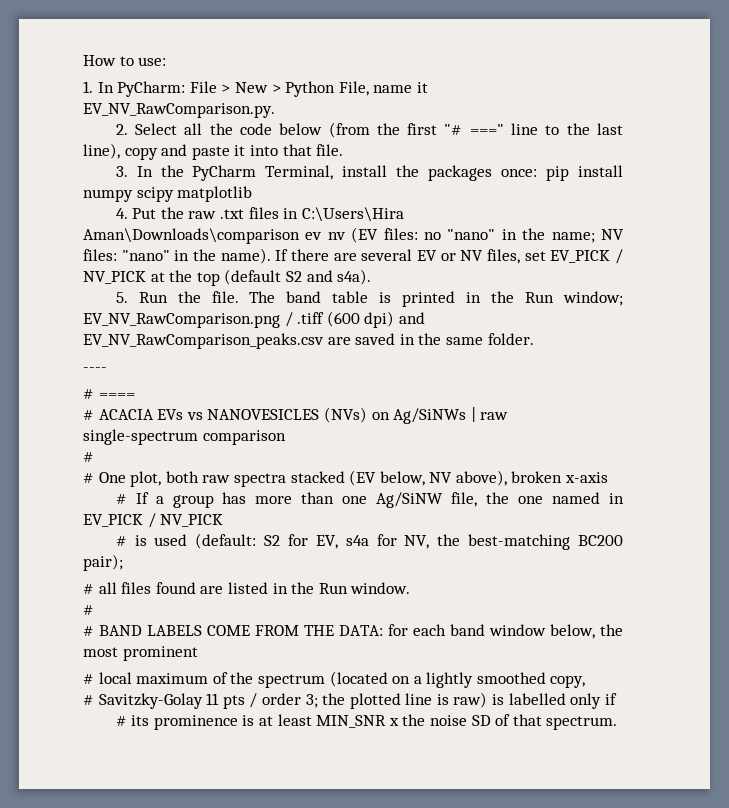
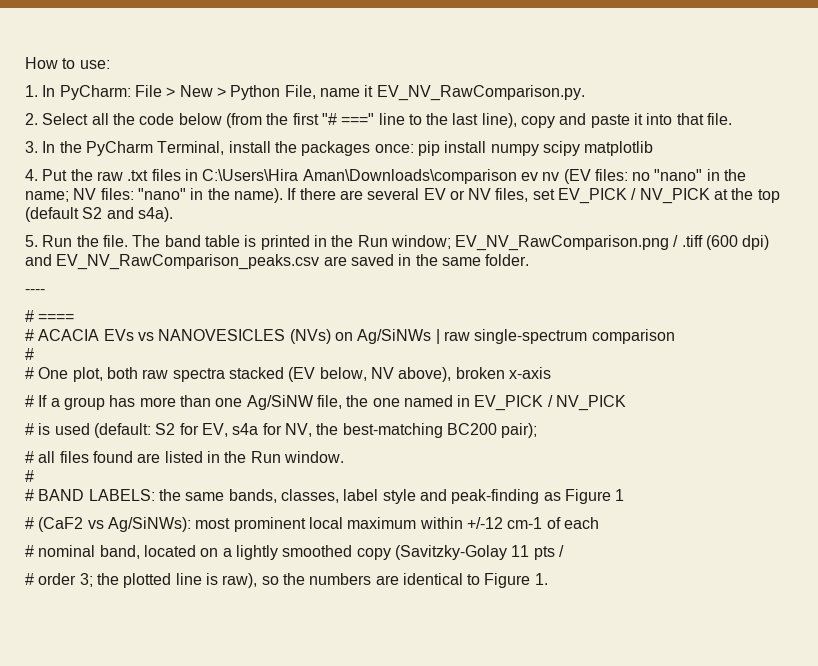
[147,624,623,639] [83,646,198,661] [83,671,388,688] LABELS COME FROM THE DATA: for each band window below, the most prominent // # local maximum of the spectrum (located -> [88,489,625,504] [25,517,599,532] [25,545,196,559] LABELS: the same bands, classes, label style and peak-finding as Figure 1 // # (CaF2 vs Ag/SiNWs): most prominent local maximum within +/-12 cm-1 of each // # nominal band, located
[550,675,586,688] [83,693,203,709] copy, // # Savitzky-Golay -> [356,545,507,560] copy (Savitzky-Golay
(258, 700) none -> [25,573,34,585] // #
[453,692,617,709] [115,714,618,730] raw) is labelled only if // # its prominence is at least MIN_SNR x the noise SD of that spectrum. -> [222,573,548,588] raw), so the numbers are identical to Figure 1.

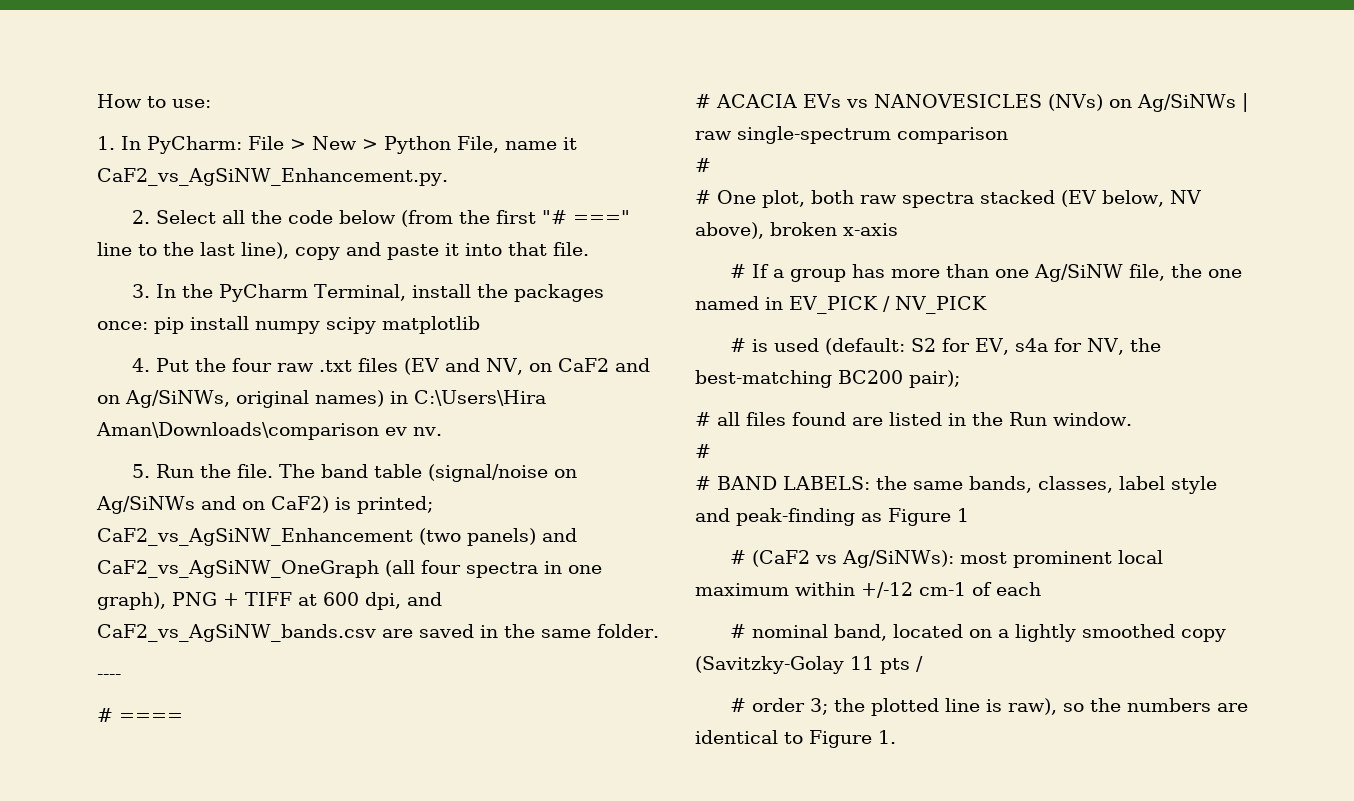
[376,85,585,101] EV_NV_RawComparison.py. -> [97,168,448,186] CaF2_vs_AgSiNW_Enhancement.py.
(93, 175) none -> [231,358,272,372] four
[184,169,747,184] [25,188,780,204] [25,207,173,222] in C:\Users\Hira Aman\Downloads\comparison ev nv (EV files: no "nano" in the name; NV files: "nano" in the name). If there are several EV or NV files, set EV_PICK / NV_PICK at the top (default S2 and s4a). -> [403,358,650,375] [97,390,546,408] [96,422,442,440] (EV and NV, on CaF2 and on Ag/SiNWs, original names) in C:\Users\Hira Aman\Downloads\comparison ev nv.
[244,235,770,251] [25,254,320,270] is printed in the Run window; EV_NV_RawComparison.png / .tiff (600 dpi) and EV_NV_RawComparison_peaks.csv -> [427,464,577,482] [96,496,433,514] [97,528,577,546] [97,560,602,578] [97,592,442,610] [97,624,376,642] (signal/noise on Ag/SiNWs and on CaF2) is printed; CaF2_vs_AgSiNW_Enhancement (two panels) and CaF2_vs_AgSiNW_OneGraph (all four spectra in one graph), PNG + TIFF at 600 dpi, and CaF2_vs_AgSiNW_bands.csv

